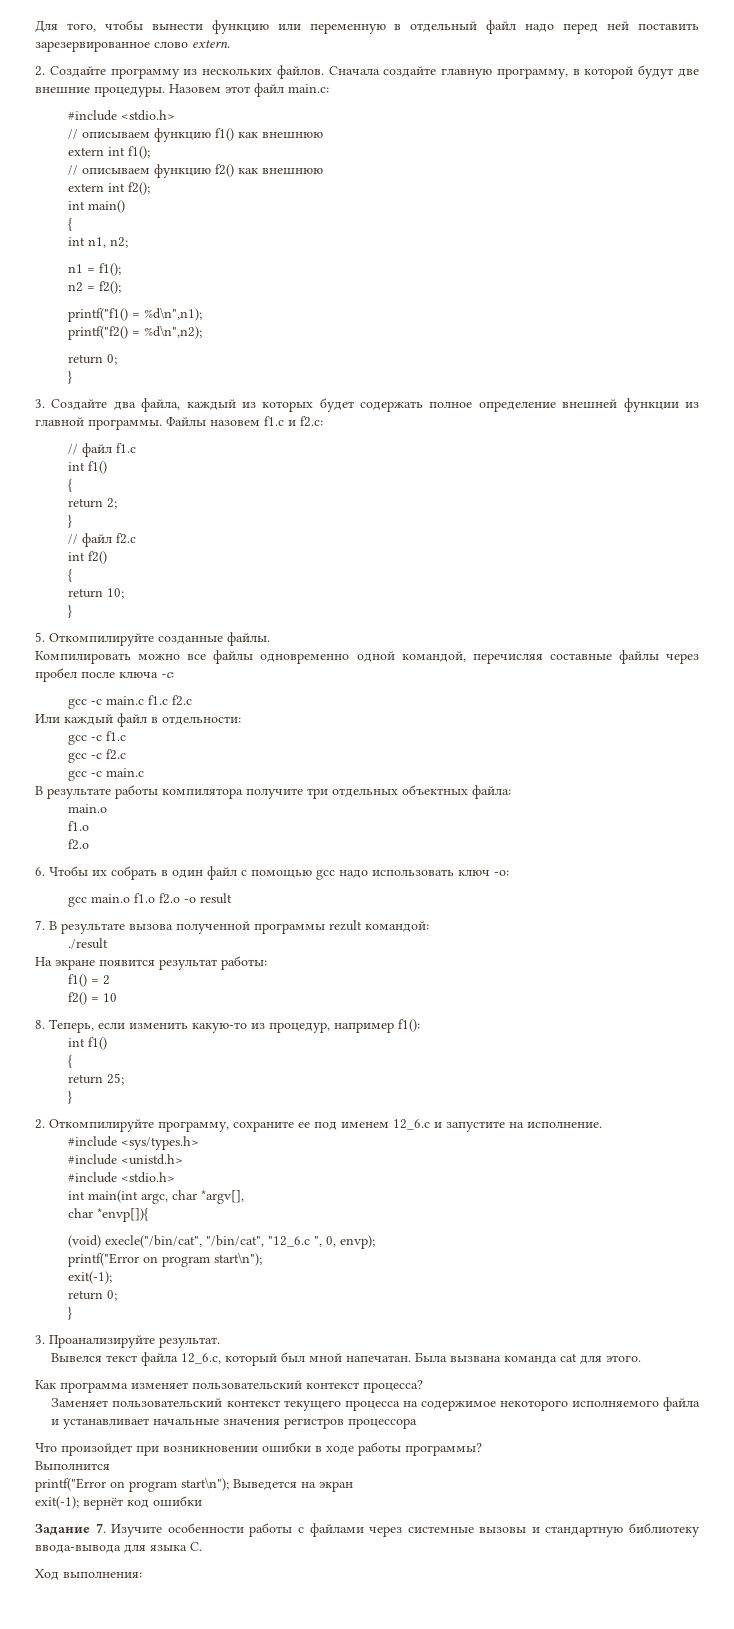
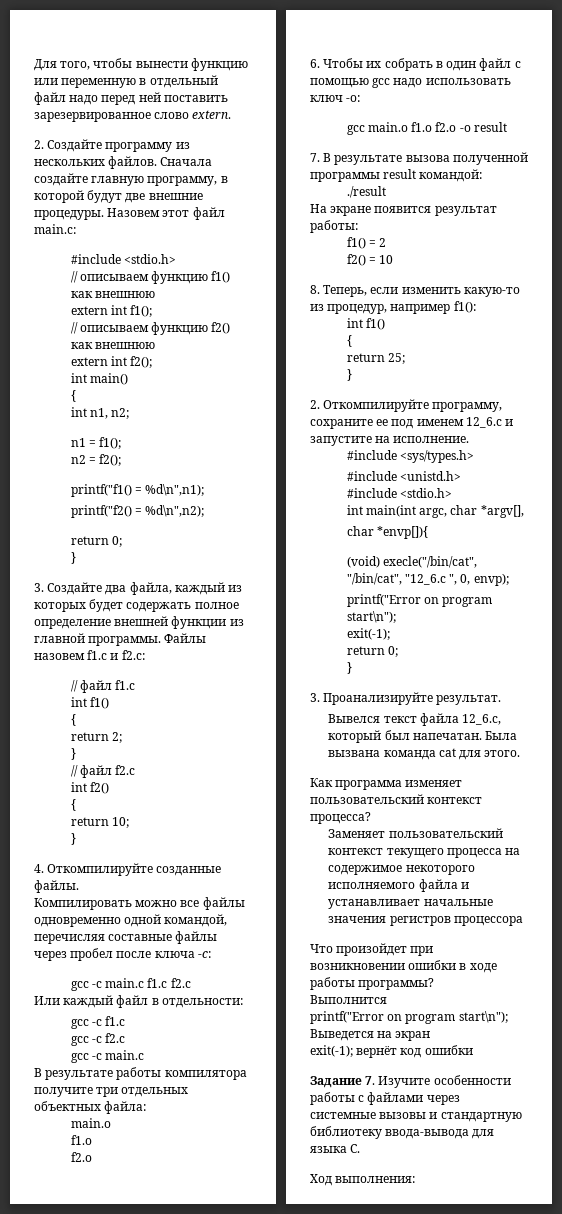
[35,632,45,642] 5. -> [34,864,44,873] 4.
[329,920,362,931] rezult -> [383,169,417,179] result
[309,1353,343,1362] мной -> (410, 735) none

